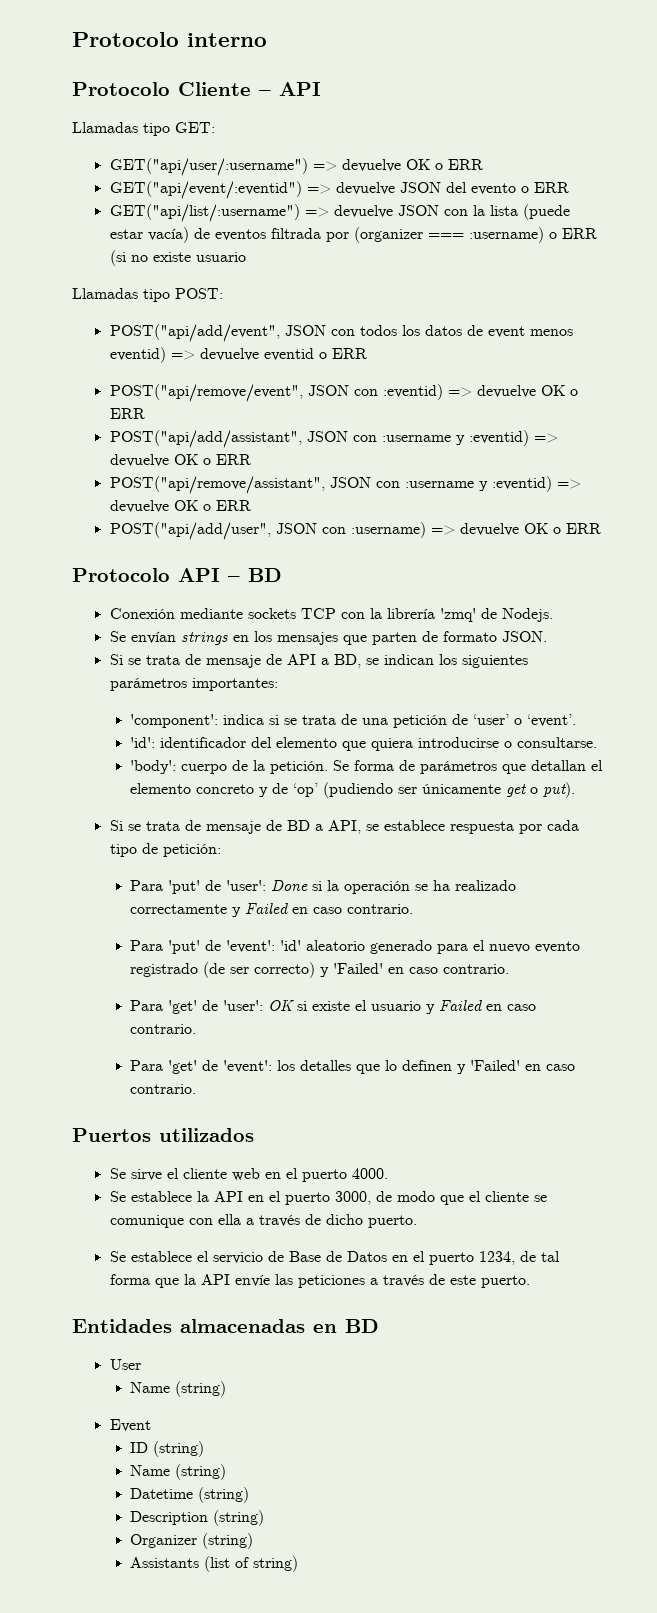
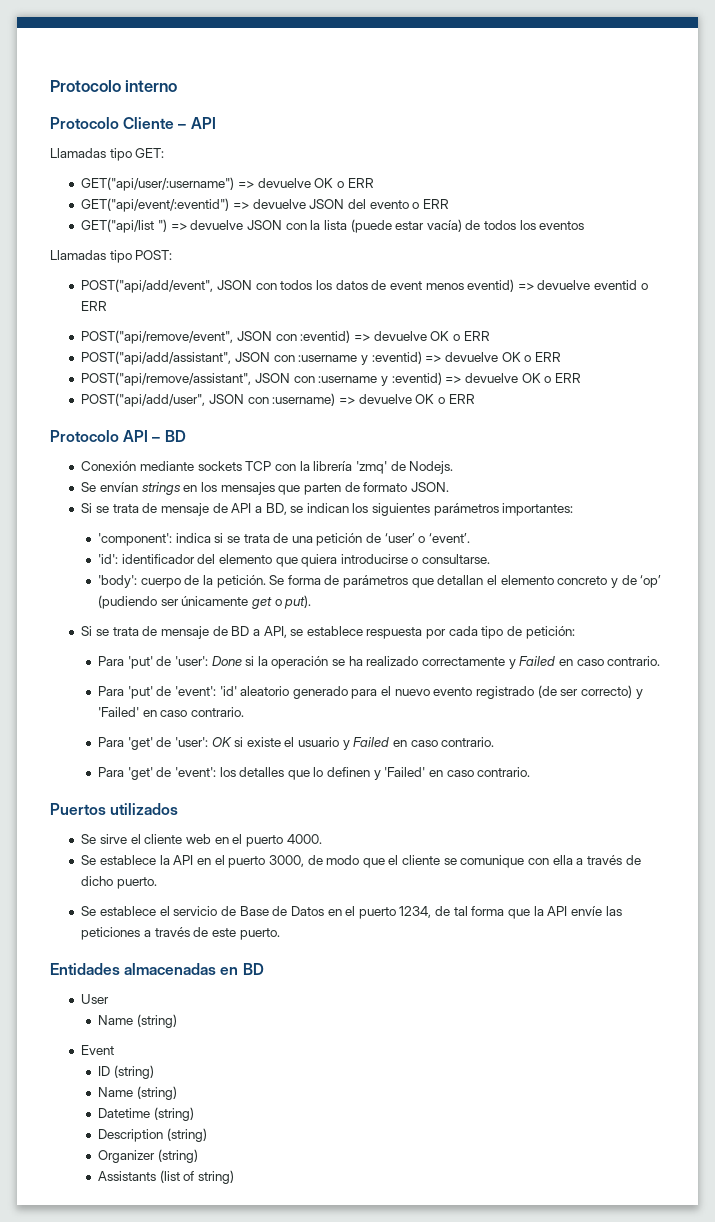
[109,204,300,222] GET("api/list/:username") -> [81,219,168,233] GET("api/list ")
(210, 233) none -> [484,220,536,230] todos los
[270,227,597,243] [109,250,246,266] filtrada por (organizer === :username) o ERR (si no existe usuario -> (585, 225) none

